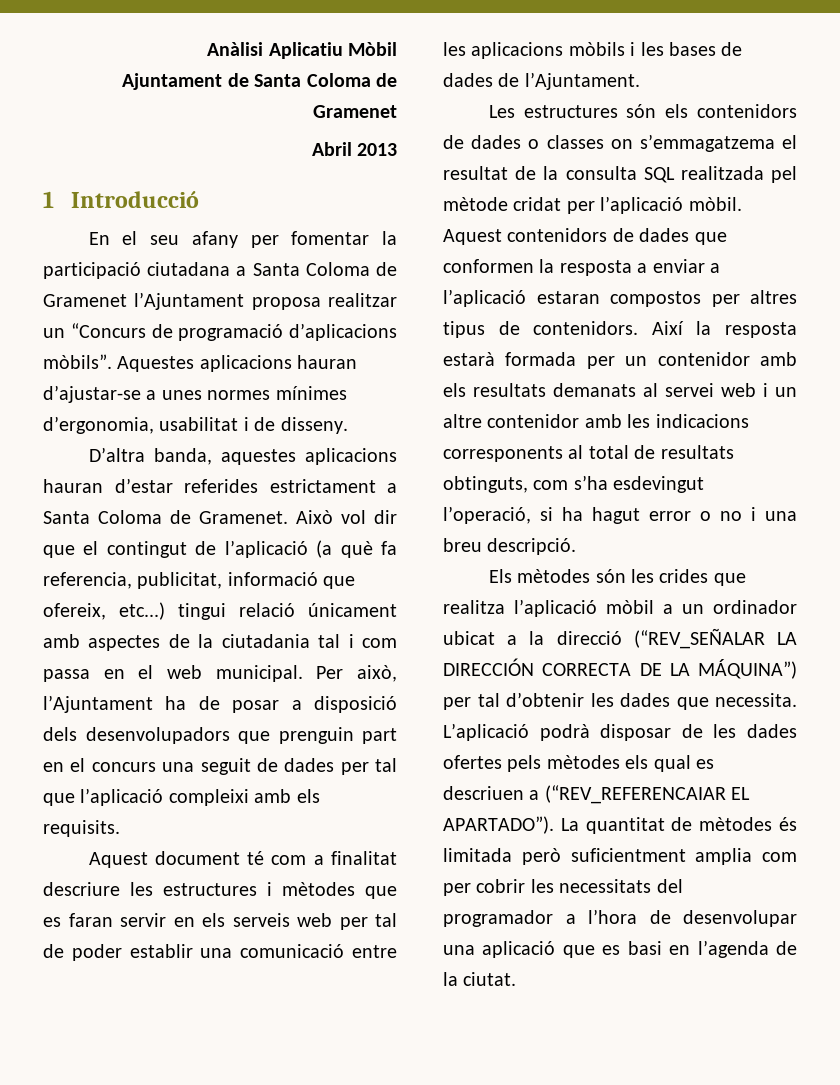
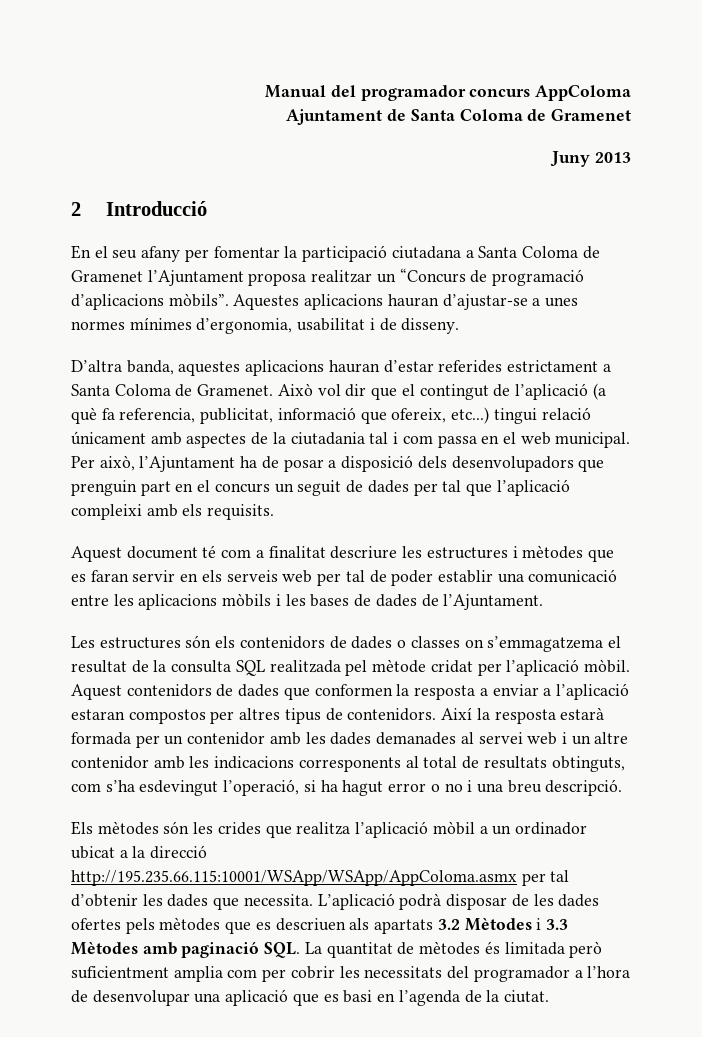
[207,42,397,59] Anàlisi Aplicatiu Mòbil -> [265,85,632,101] Manual del programador concurs AppColoma
[311,142,352,156] Abril -> [550,151,591,167] Juny
[43,191,54,208] 1 -> [71,202,81,216] 2
[162,762,195,772] una -> [274,483,294,493] un
[443,383,636,397] els resultats demanats -> [305,732,457,745] les dades demanades
[633,628,797,649] [443,658,797,679] (“REV_SEÑALAR LA DIRECCIÓN CORRECTA DE LA MÁQUINA”) -> [71,870,517,886] http://195.235.66.115:10001/WSApp/WSApp/AppColoma.asmx
[625,755,714,772] [443,785,751,804] [443,816,554,834] els qual es descriuen a (“REV_REFERENCAIAR EL APARTADO”). -> [225,917,568,934] [71,941,301,958] que es descriuen als apartats 3.2 Mètodes i 3.3 Mètodes amb paginació SQL.

